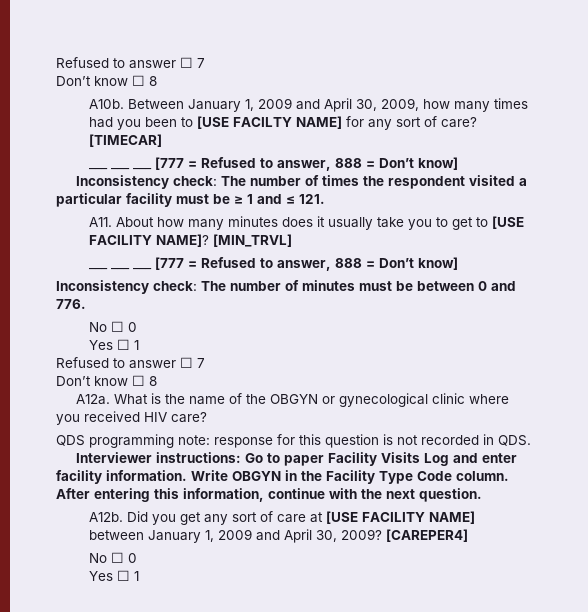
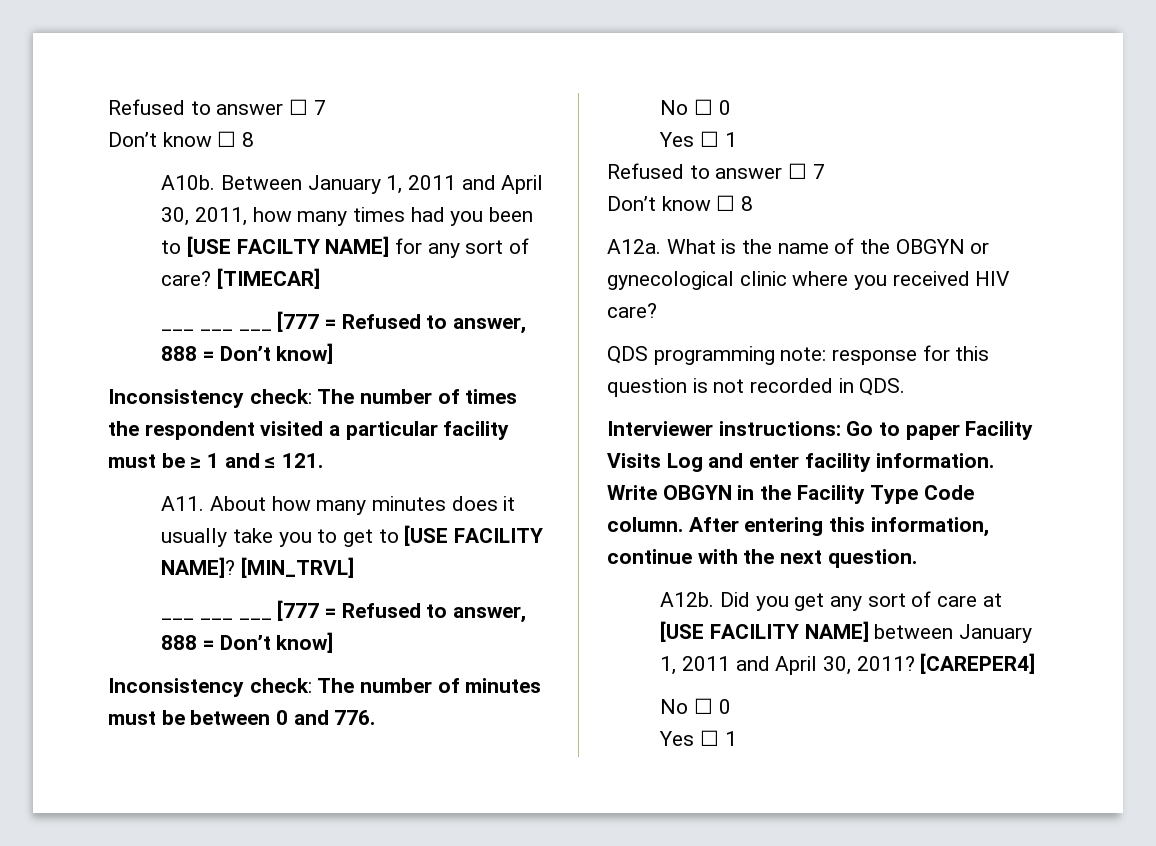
[257,98,419,112] 2009 and April 30, 2009, -> [407,175,544,194] [161,207,247,226] 2011 and April 30, 2011,
[217,529,382,543] 2009 and April 30, 2009? -> [681,656,915,675] 2011 and April 30, 2011?

